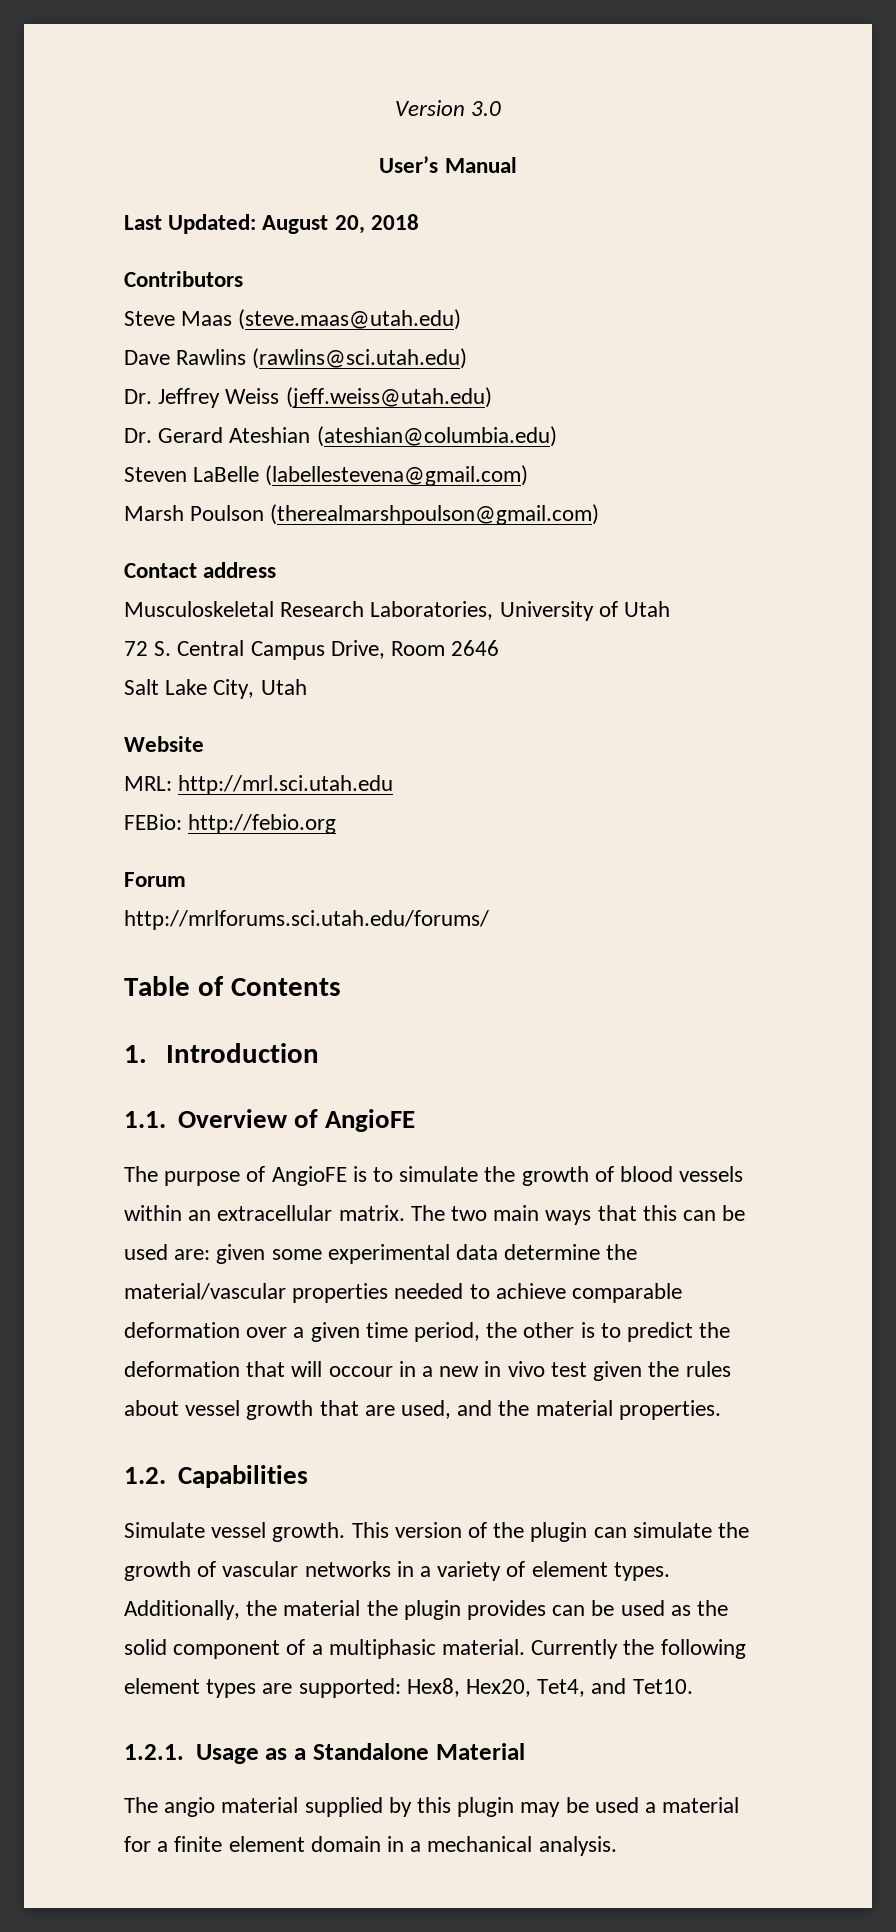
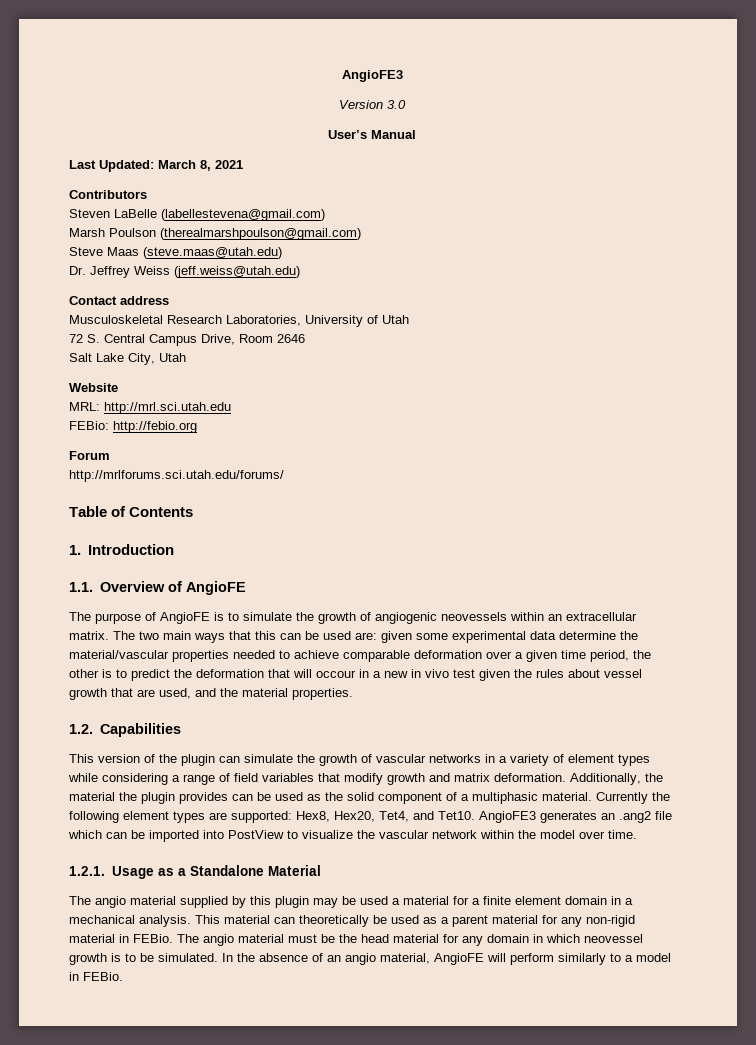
(394, 108) none -> [341,70,403,82] AngioFE3 //
[262,214,419,234] [124,271,243,287] [124,309,462,330] [124,348,468,369] [124,387,492,408] [124,426,557,447] August 20, 2018 // Contributors // Steve Maas (steve.maas@utah.edu) // Dave Rawlins (rawlins@sci.utah.edu) // Dr. Jeffrey Weiss (jeff.weiss@utah.edu) // Dr. Gerard Ateshian (ateshian@columbia.edu) -> [158,160,243,171] [69,190,147,199] March 8, 2021 // Contributors
(600, 514) none -> [69,247,282,259] [69,266,300,278] // Steve Maas (steve.maas@utah.edu) // Dr. Jeffrey Weiss (jeff.weiss@utah.edu)
[620,1166,744,1182] blood vessels -> [375,612,507,624] angiogenic neovessels
[124,1522,346,1542] Simulate vessel growth. -> (181, 730) none
[613,1562,670,1581] types. -> [618,754,650,766] [68,773,566,785] types while considering a range of field variables that modify growth and matrix deformation.
(693, 1686) none -> [479,811,672,823] [68,830,637,842] AngioFE3 generates an .ang2 file which can be imported into PostView to visualize the vascular network within the model over time.
(617, 1846) none -> [195,915,635,927] [69,934,643,946] [69,953,671,965] [69,972,123,981] This material can theoretically be used as a parent material for any non-rigid material in FEBio. The angio material must be the head material for any domain in which neovessel growth is to be simulated. In the absence of an angio material, AngioFE will perform similarly to a model in FEBio.

